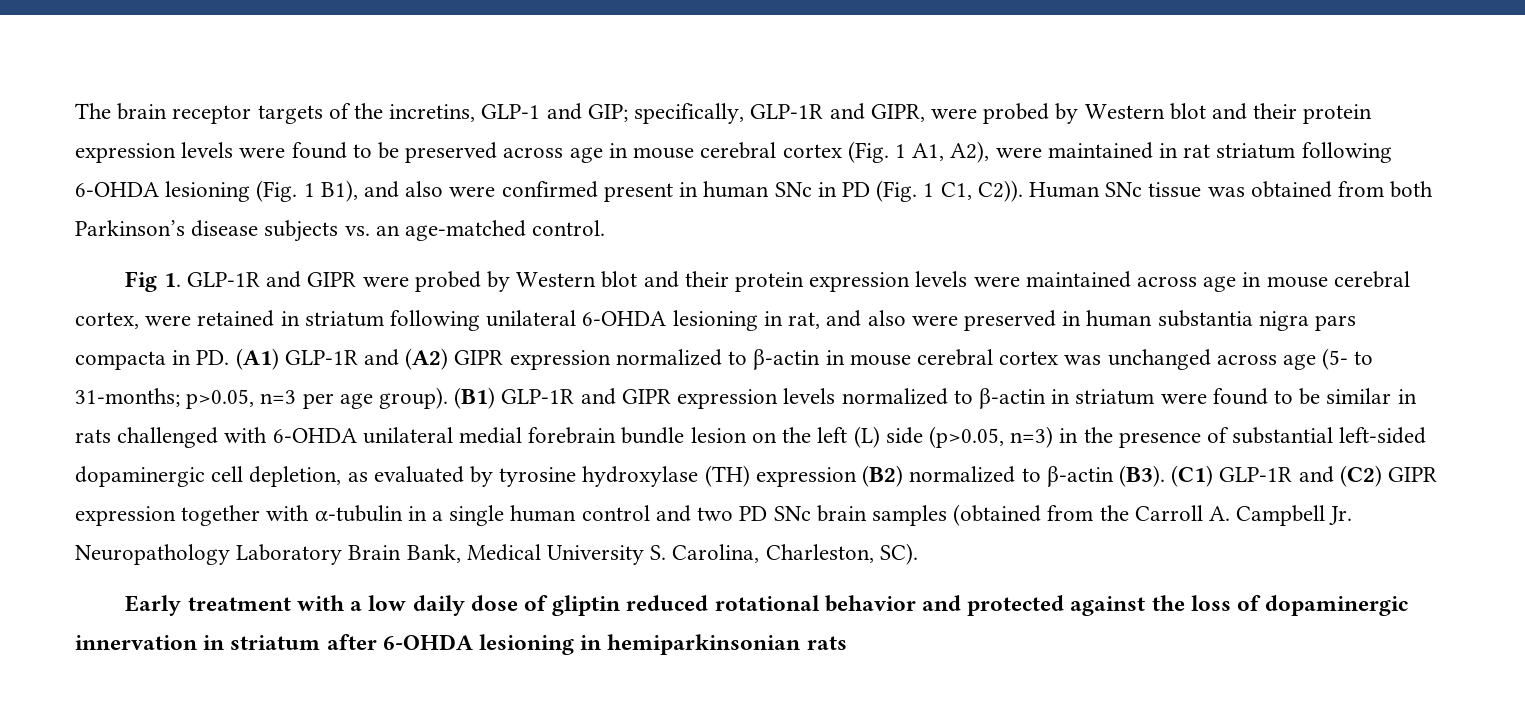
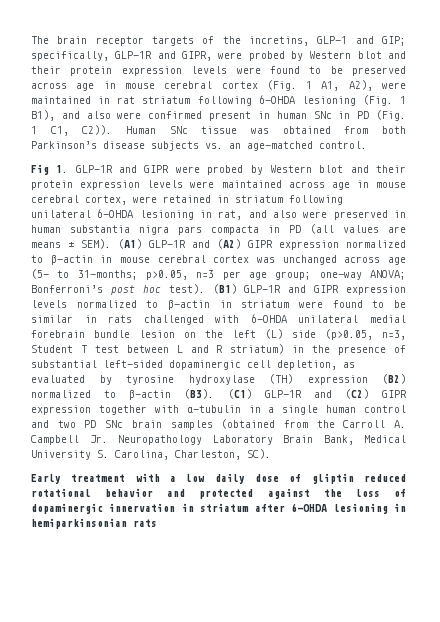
[196,350,230,365] PD. -> [289,224,406,234] [31,239,111,249] PD (all values are means ± SEM).
[379,387,449,409] group). -> [275,270,406,280] [31,284,205,295] group; one-way ANOVA; Bonferroni’s post hoc test).
[1010,426,1054,448] n=3) -> [382,330,406,340] [31,344,285,354] n=3, Student T test between L and R striatum)

